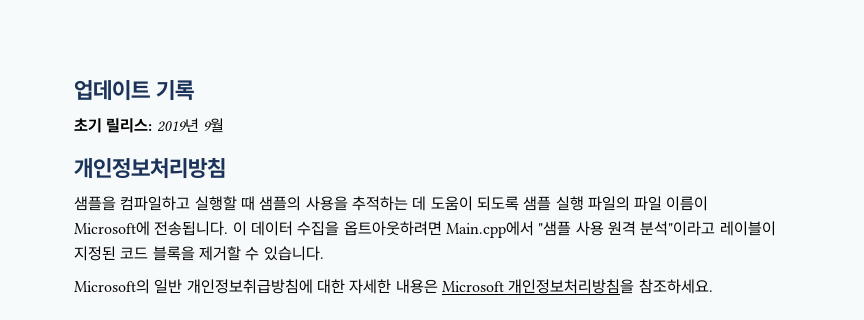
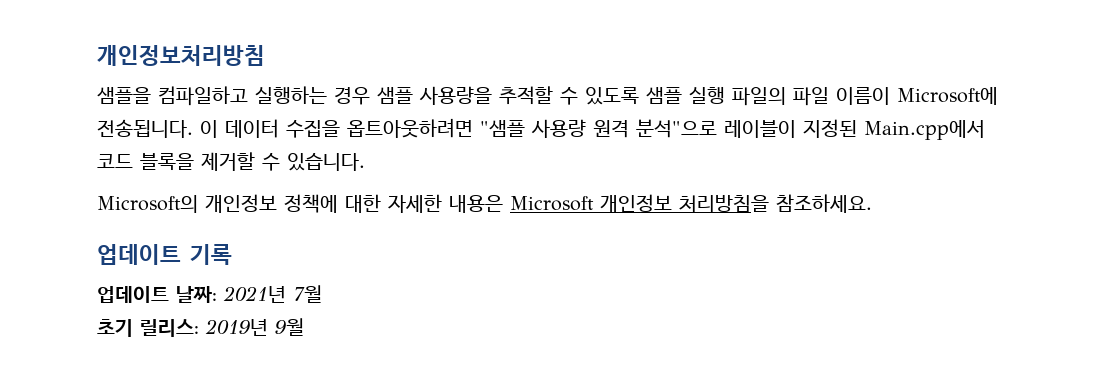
[74,80,195,101] [74,118,224,133] [74,157,226,179] [74,196,519,211] 업데이트 기록 // 초기 릴리스: 2019년 9월 // 개인정보처리방침 // 샘플을 컴파일하고 실행할 때 샘플의 사용을 추적하는 데 도움이 되도록 -> [97,45,265,66] [97,86,639,106] 개인정보처리방침 // 샘플을 컴파일하고 실행하는 경우 샘플 사용량을 추적할 수 있도록
[445,221,716,238] Main.cpp에서 "샘플 사용 원격 분석"이라고 -> [480,119,717,138] "샘플 사용량 원격 분석"으로
(116, 253) none -> [864,120,985,140] Main.cpp에서
[154,279,313,294] 일반 개인정보취급방침에 -> [205,194,338,213] 개인정보 정책에
[508,279,635,294] 개인정보처리방침을 -> [600,194,769,213] 개인정보 처리방침을
(713, 286) none -> [97,244,232,265] [97,285,322,303] [97,318,304,337] // 업데이트 기록 // 업데이트 날짜: 2021년 7월 // 초기 릴리스: 2019년 9월

